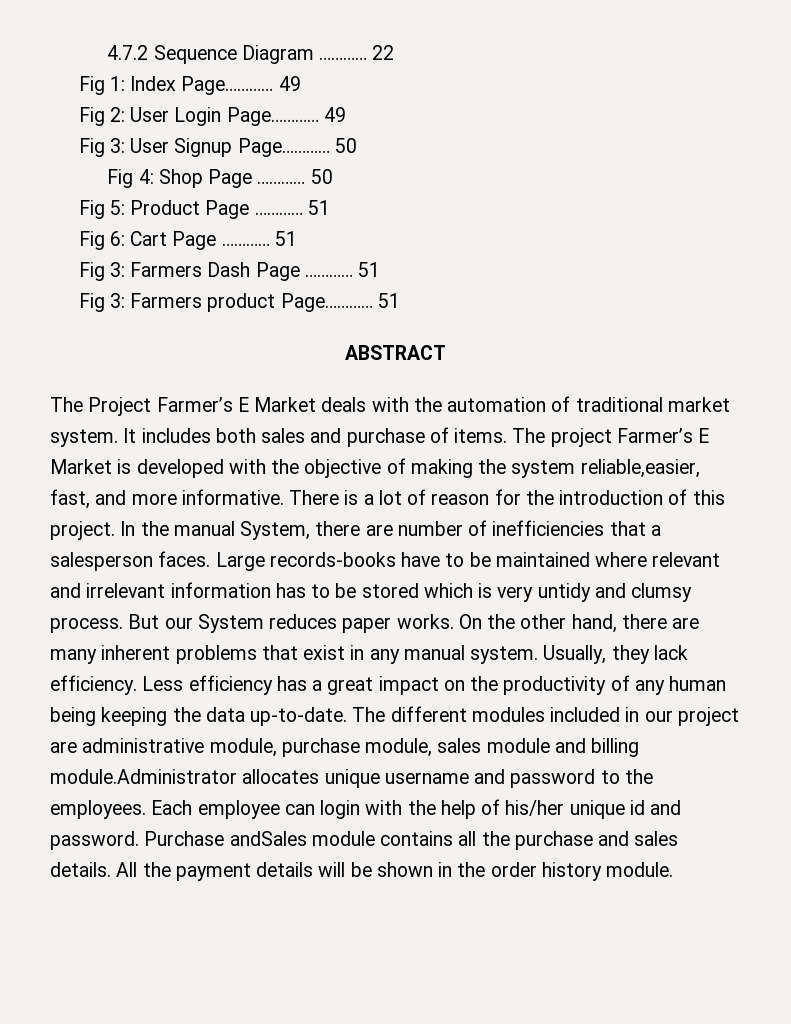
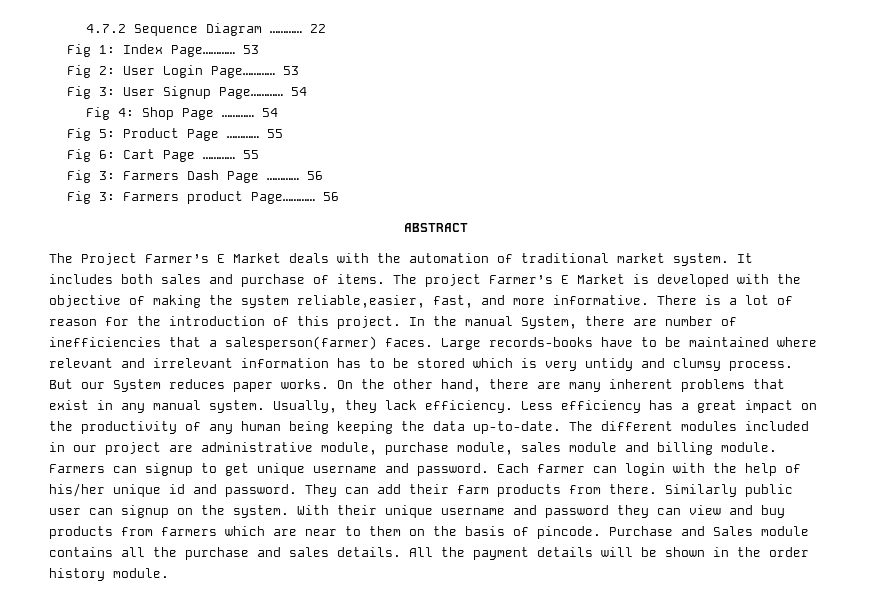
[278,76,301,91] 49 -> [243,45,260,54] 53
[323,107,346,122] 49 -> [283,66,300,75] 53
[334,138,357,153] 50 -> [291,87,308,96] 54
[310,169,333,184] 50 -> [261,108,278,117] 54
[307,200,330,215] 51 -> [267,129,284,138] 55
[274,231,297,246] 51 -> [243,150,260,159] 55
[358,262,381,277] 51 -> [307,171,324,180] 56
[377,293,400,308] 51 -> [323,192,340,201] 56
[50,552,153,571] salesperson -> [225,336,377,350] salesperson(farmer)
[50,769,653,788] [50,800,280,819] module.Administrator allocates unique username and password to the employees. Each employee -> [721,442,777,452] [49,463,585,476] module. Farmers can signup to get unique username and password. Each farmer
[144,831,307,846] Purchase andSales -> [305,484,793,497] [49,505,785,518] [49,526,753,539] They can add their farm products from there. Similarly public user can signup on the system. With their unique username and password they can view and buy products from farmers which are near to them on the basis of pincode. Purchase and Sales

